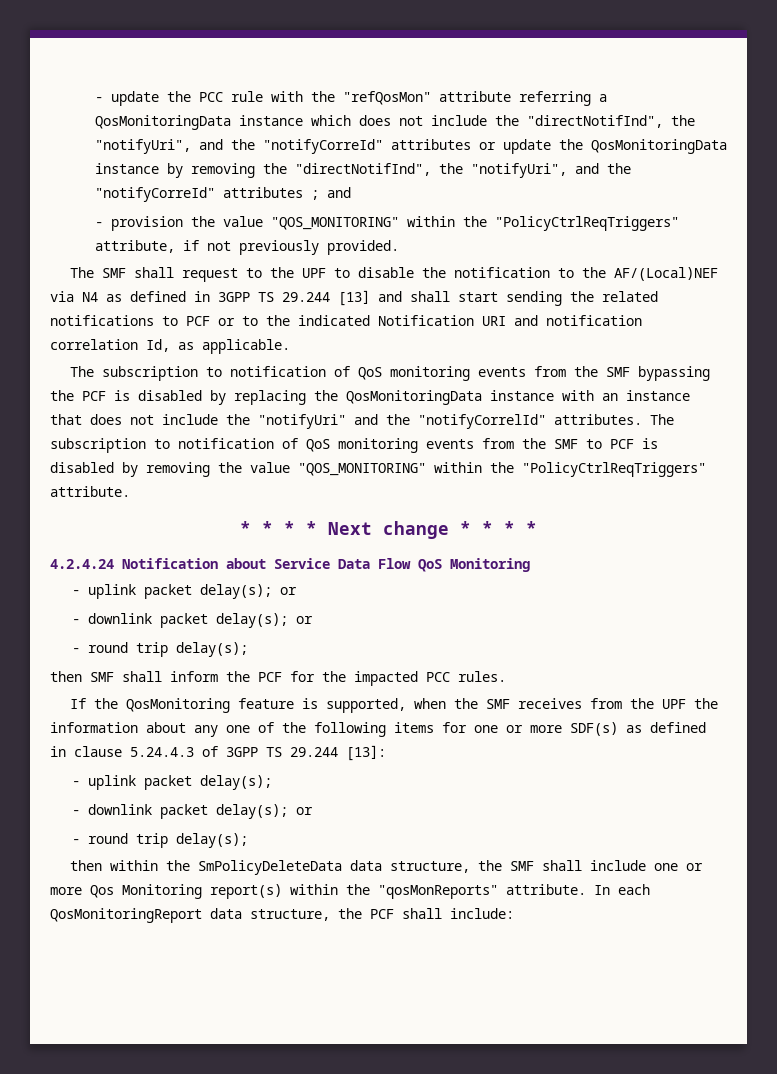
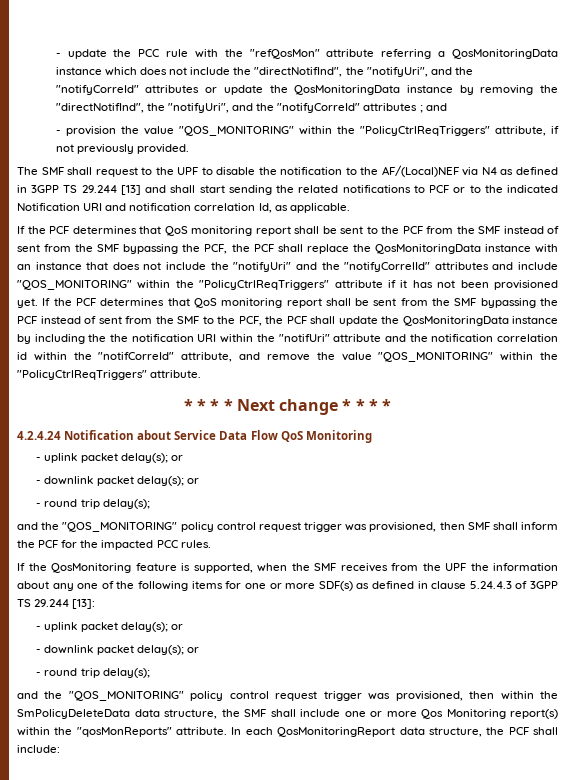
[70,366,711,381] [50,390,306,405] The subscription to notification of QoS monitoring events from the SMF bypassing the PCF is disabled by replacing -> [17,226,559,236] [17,244,349,254] If the PCF determines that QoS monitoring report shall be sent to the PCF from the SMF instead of sent from the SMF bypassing the PCF, the PCF shall replace
[554,414,674,425] [50,438,658,453] [50,462,210,477] attributes. The subscription to notification of QoS monitoring events from the SMF to PCF is disabled by removing -> [434,262,559,270] [17,280,558,290] [17,298,558,308] [17,316,558,326] [17,334,558,344] [17,352,310,362] attributes and include "QOS_MONITORING" within the "PolicyCtrlReqTriggers" attribute if it has not been provisioned yet. If the PCF determines that QoS monitoring report shall be sent from the SMF bypassing the PCF instead of sent from the SMF to the PCF, the PCF shall update the QosMonitoringData instance by including the the notification URI within the "notifUri" attribute and the notification correlation id within the "notifCorreId" attribute, and remove
(249, 649) none -> [17,522,437,532] and the "QOS_MONITORING" policy control request trigger was provisioned,
[72,804,314,819] [72,833,249,848] // - downlink packet delay(s); or // - round trip delay(s); // -> [170,624,183,630] [36,645,199,655] [36,668,150,678] [17,691,463,701] or // - downlink packet delay(s); or // - round trip delay(s); // and the "QOS_MONITORING" policy control request trigger was provisioned,

